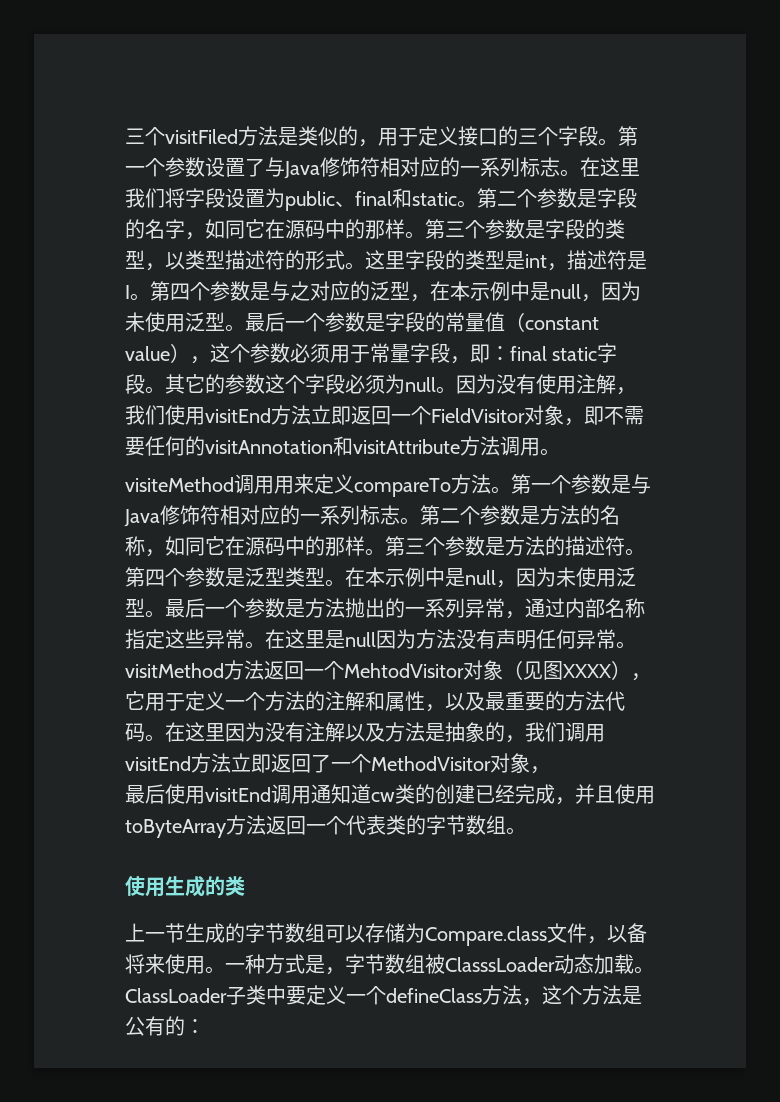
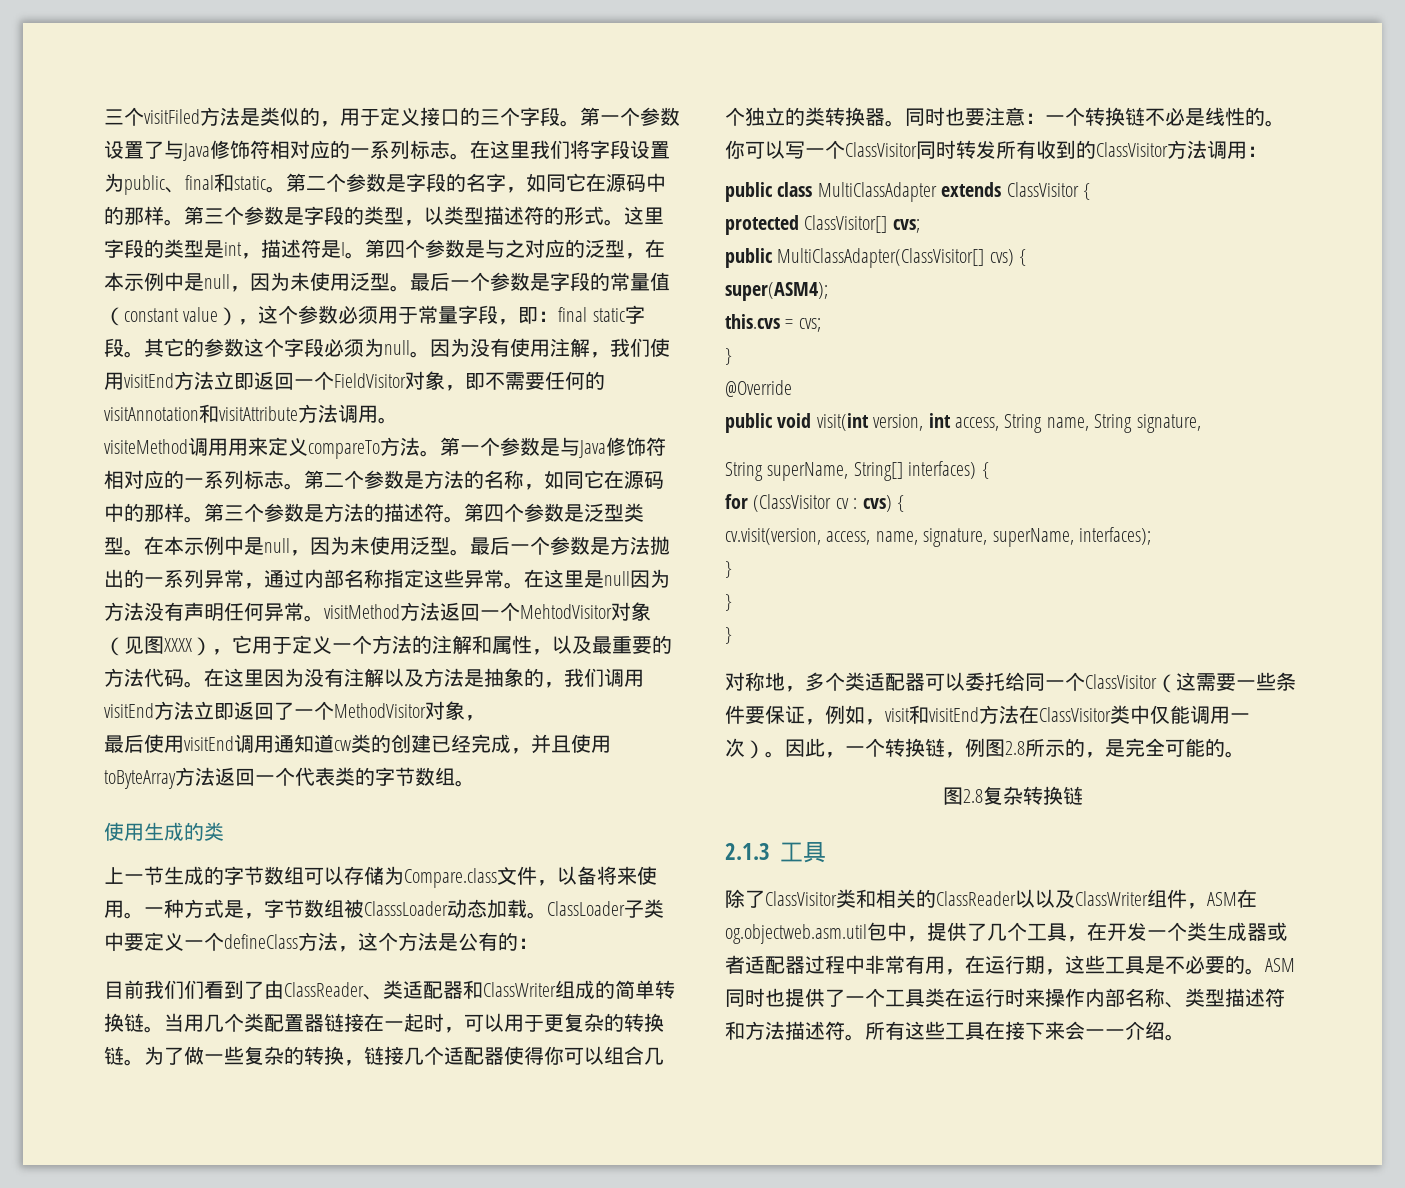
(205, 1026) none -> [104,980,675,1000] [104,1013,664,1033] [104,1046,664,1066] [725,107,1285,127] [725,140,1267,159] [725,182,1090,202] [725,215,920,235] [725,248,1027,268] [725,282,828,301] [725,314,821,332] [725,348,732,365] [725,380,792,397] [725,413,1201,433] [725,461,989,481] [725,494,904,512] [725,527,1151,547] [725,561,732,578] [725,594,732,611] [725,627,732,644] [725,672,1296,693] [725,705,1250,725] [725,738,1245,759] [943,786,1083,805] [725,842,826,863] [725,889,1257,909] [725,922,1287,944] [725,955,1295,975] [725,988,1285,1008] [725,1021,1185,1041] // 目前我们们看到了由ClassReader、类适配器和ClassWriter组成的简单转换链。当用几个类配置器链接在一起时，可以用于更复杂的转换链。为了做一些复杂的转换，链接几个适配器使得你可以组合几个独立的类转换器。同时也要注意：一个转换链不必是线性的。你可以写一个ClassVisitor同时转发所有收到的ClassVisitor方法调用： // public class MultiClassAdapter extends ClassVisitor { // protected ClassVisitor[] cvs; // public MultiClassAdapter(ClassVisitor[] cvs) { // super(ASM4); // this.cvs = cvs; // } // @Override // public void visit(int version, int access, String name, String signature, // String superName, String[] interfaces) { // for (ClassVisitor cv : cvs) { // cv.visit(version, access, name, signature, superName, interfaces); // } // } // } // 对称地，多个类适配器可以委托给同一个ClassVisitor（这需要一些条件要保证，例如，visit和visitEnd方法在ClassVisitor类中仅能调用一次）。因此，一个转换链，例图2.8所示的，是完全可能的。 // 图2.8复杂转换链 // 2.1.3工具 // 除了ClassVisitor类和相关的ClassReader以以及ClassWriter组件，ASM在og.objectweb.asm.util包中，提供了几个工具，在开发一个类生成器或者适配器过程中非常有用，在运行期，这些工具是不必要的。ASM同时也提供了一个工具类在运行时来操作内部名称、类型描述符和方法描述符。所有这些工具在接下来会一一介绍。

